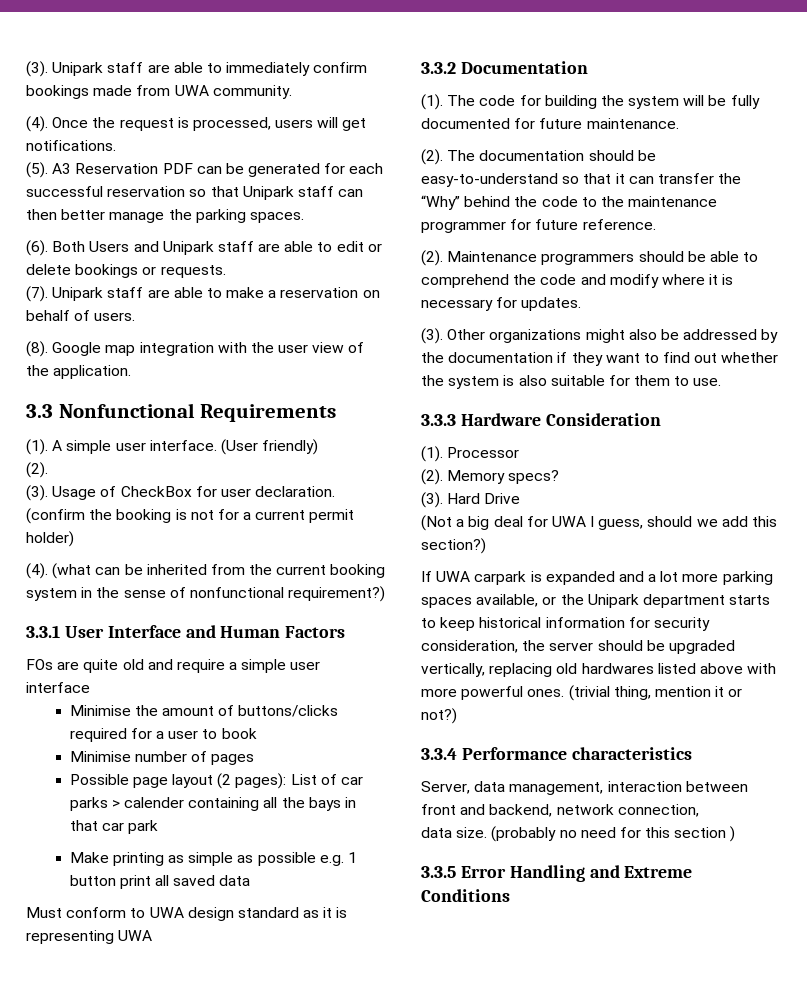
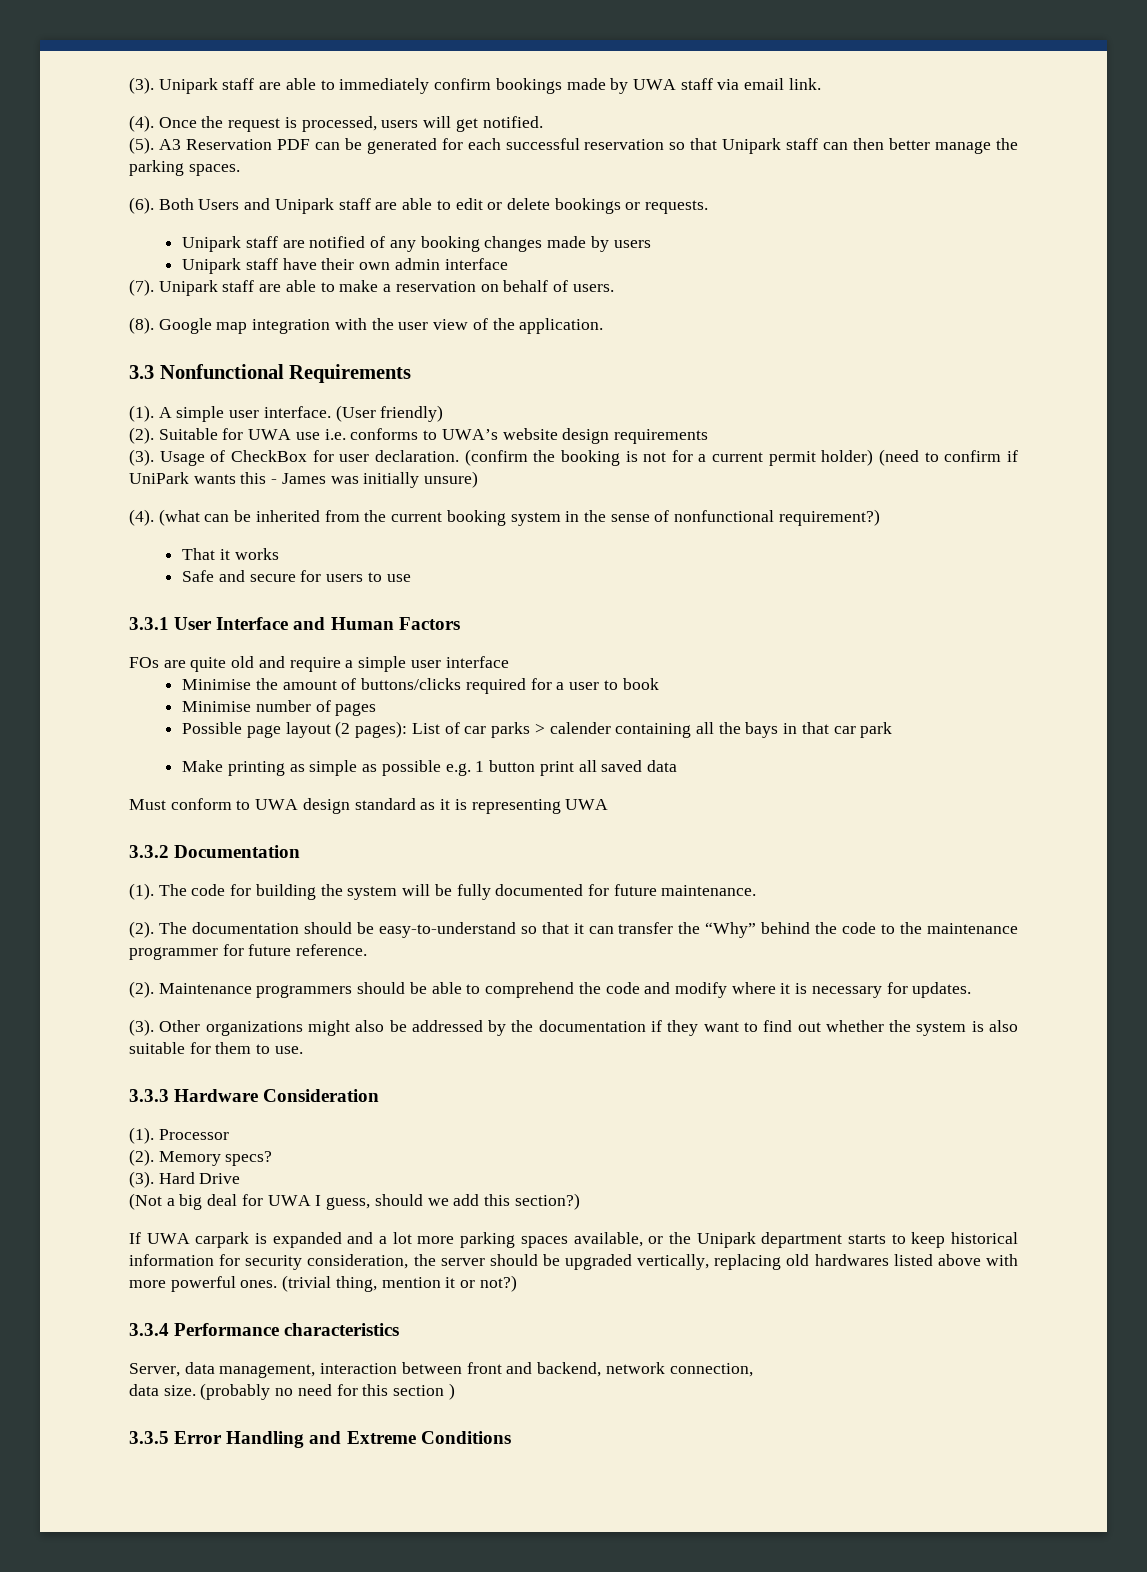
[136,85,292,99] from UWA community. -> [610,78,821,94] by UWA staff via email link.
[26,140,116,151] notifications. -> [482,116,543,128] notified.
(226, 271) none -> [182,236,651,252] [182,258,508,274] // Unipark staff are notified of any booking changes made by users // Unipark staff have their own admin interface
(48, 470) none -> [158,428,708,444] Suitable for UWA use i.e. conforms to UWA’s website design requirements
(74, 539) none -> [879,449,1018,466] [129,471,479,488] (need to confirm if UniPark wants this - James was initially unsure)
(386, 594) none -> [182,548,279,560] [182,570,411,582] // That it works // Safe and secure for users to use

